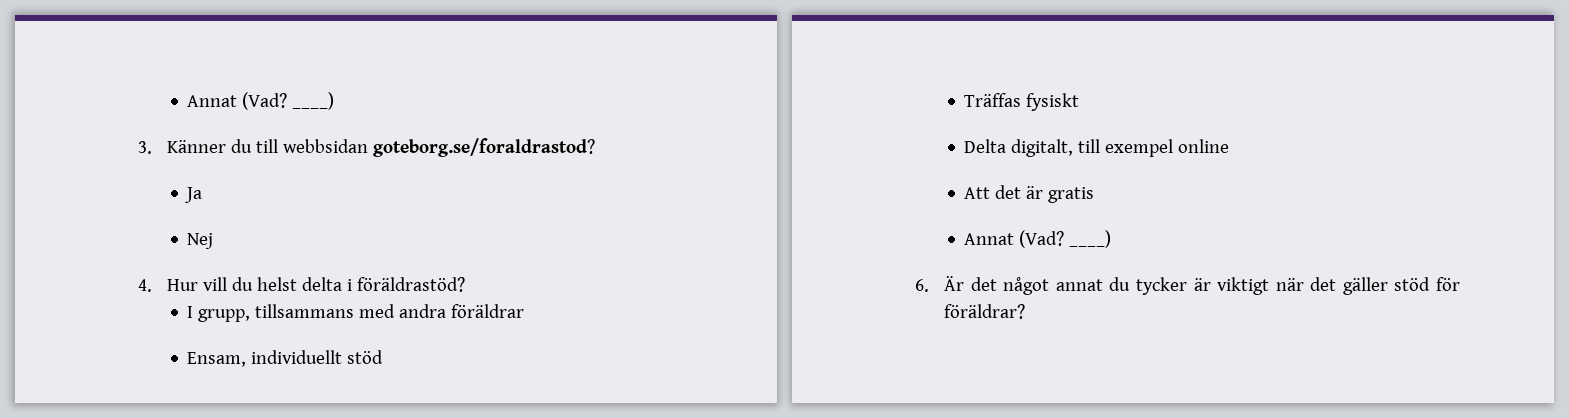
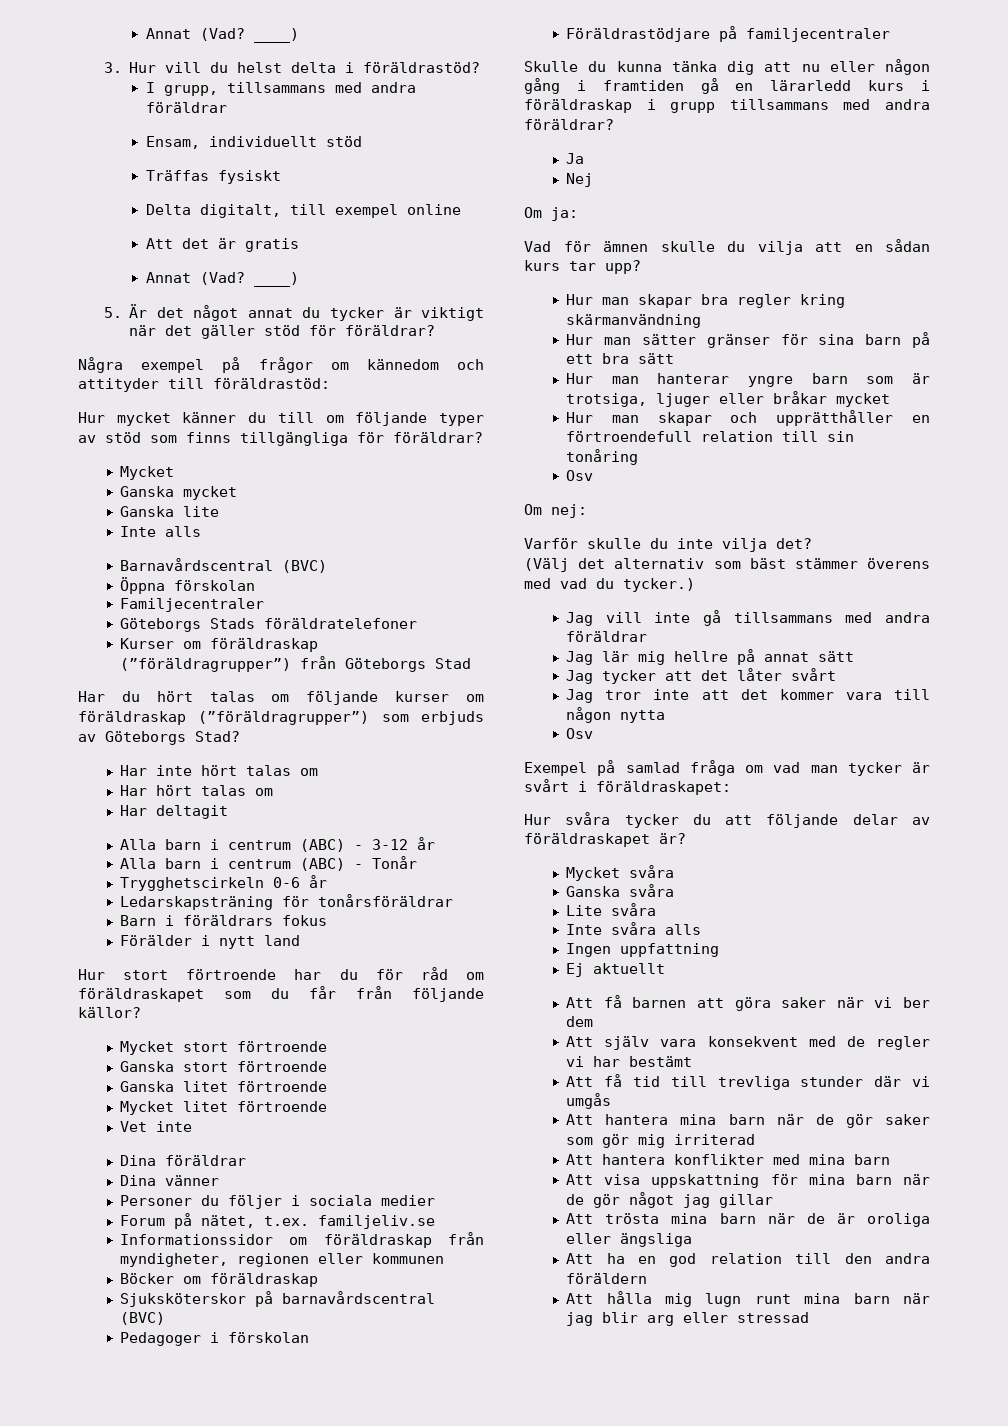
[167,138,595,157] [185,187,203,203] [187,233,214,249] [138,279,153,292] Känner du till webbsidan goteborg.se/foraldrastod? // Ja // Nej // 4. -> (122, 67) none
[915,279,930,292] 6. -> [103,307,122,318] 5.
(1026, 311) none -> [78,357,484,373] [78,378,330,392] [78,412,485,426] [78,432,483,446] [120,466,175,480] [120,486,238,500] [120,506,220,517] [120,526,202,537] [120,558,328,573] [120,577,256,594] [120,598,265,612] [120,618,418,632] [120,638,319,652] [120,656,472,672] [78,691,484,705] [78,711,484,725] [78,731,240,745] [120,765,319,776] [120,785,274,796] [120,805,229,819] [120,837,436,852] [120,856,418,871] [120,875,328,891] [120,894,454,910] [120,915,328,926] [120,935,301,949] [78,967,485,980] [78,986,484,1002] [78,1007,141,1018] [120,1041,328,1055] [120,1061,328,1072] [120,1081,328,1092] [120,1101,328,1115] [120,1121,193,1132] [120,1155,247,1166] [120,1175,220,1186] [120,1195,436,1209] [120,1213,436,1229] [120,1232,484,1248] [120,1253,445,1267] [120,1273,319,1287] [120,1291,436,1307] [120,1312,166,1325] [120,1332,310,1346] [566,26,891,42] [524,59,930,75] [524,78,930,94] [524,99,930,113] [524,119,614,130] [566,153,585,164] [566,173,594,187] [524,207,578,221] [524,239,930,255] [524,260,641,274] [566,294,846,308] [566,314,702,328] [566,332,930,348] [566,353,675,364] [566,373,930,387] [566,391,891,407] [566,410,930,426] [566,431,855,442] [566,449,639,465] [566,470,594,481] [524,504,587,518] [524,538,812,552] [524,558,930,572] [524,578,695,592] [566,610,930,626] [566,631,648,642] [566,649,855,665] [566,668,837,684] [566,689,930,703] [566,707,666,723] [566,728,594,739] [524,760,930,776] [524,779,731,795] [524,812,930,828] [524,833,686,847] [566,865,675,881] [566,884,675,897] [566,903,657,916] [566,922,702,935] [566,943,720,957] [566,963,666,977] [566,995,931,1011] [566,1016,594,1027] [566,1036,930,1050] [566,1056,693,1067] [566,1074,930,1090] [566,1093,612,1109] [566,1114,930,1128] [566,1134,756,1148] [566,1154,891,1165] [566,1174,930,1188] [566,1192,774,1208] [566,1213,930,1227] [566,1233,693,1247] [566,1253,930,1267] [566,1273,648,1284] [566,1291,930,1307] [566,1312,810,1326] // Några exempel på frågor om kännedom och attityder till föräldrastöd: // Hur mycket känner du till om följande typer av stöd som finns tillgängliga för föräldrar? // Mycket // Ganska mycket // Ganska lite // Inte alls // Barnavårdscentral (BVC) // Öppna förskolan // Familjecentraler // Göteborgs Stads föräldratelefoner // Kurser om föräldraskap (”föräldragrupper”) från Göteborgs Stad // Har du hört talas om följande kurser om föräldraskap (”föräldragrupper”) som erbjuds av Göteborgs Stad? // Har inte hört talas om // Har hört talas om // Har deltagit // Alla barn i centrum (ABC) - 3-12 år // Alla barn i centrum (ABC) - Tonår // Trygghetscirkeln 0-6 år // Ledarskapsträning för tonårsföräldrar // Barn i föräldrars fokus // Förälder i nytt land // Hur stort förtroende har du för råd om föräldraskapet som du får från följande källor? // Mycket stort förtroende // Ganska stort förtroende // Ganska litet förtroende // Mycket litet förtroende // Vet inte // Dina föräldrar // Dina vänner // Personer du följer i sociala medier // Forum på nätet, t.ex. familjeliv.se // Informationssidor om föräldraskap från myndigheter, regionen eller kommunen // Böcker om föräldraskap // Sjuksköterskor på barnavårdscentral (BVC) // Pedagoger i förskolan // Föräldrastödjare på familjecentraler // Skulle du kunna tänka dig att nu eller någon gång i framtiden gå en lärarledd kurs i föräldraskap i grupp tillsammans med andra föräldrar? // Ja // Nej // Om ja: // Vad för ämnen skulle du vilja att en sådan kurs tar upp? // Hur man skapar bra regler kring skärmanvändning // Hur man sätter gränser för sina barn på ett bra sätt // Hur man hanterar yngre barn som är trotsiga, ljuger eller bråkar mycket // Hur man skapar och upprätthåller en förtroendefull relation till sin tonåring // Osv // Om nej: // Varför skulle du inte vilja det? // (Välj det alternativ som bäst stämmer överens med vad du tycker.) // Jag vill inte gå tillsammans med andra föräldrar // Jag lär mig hellre på annat sätt // Jag tycker att det låter svårt // Jag tror inte att det kommer vara till någon nytta // Osv // Exempel på samlad fråga om vad man tycker är svårt i föräldraskapet: // Hur svåra tycker du att följande delar av föräldraskapet är? // Mycket svåra // Ganska svåra // Lite svåra // Inte svåra alls // Ingen uppfattning // Ej aktuellt // Att få barnen att göra saker när vi ber dem // Att själv vara konsekvent med de regler vi har bestämt // Att få tid till trevliga stunder där vi umgås // Att hantera mina barn när de gör saker som gör mig irriterad // Att hantera konflikter med mina barn // Att visa uppskattning för mina barn när de gör något jag gillar // Att trösta mina barn när de är oroliga eller ängsliga // Att ha en god relation till den andra föräldern // Att hålla mig lugn runt mina barn när jag blir arg eller stressad

